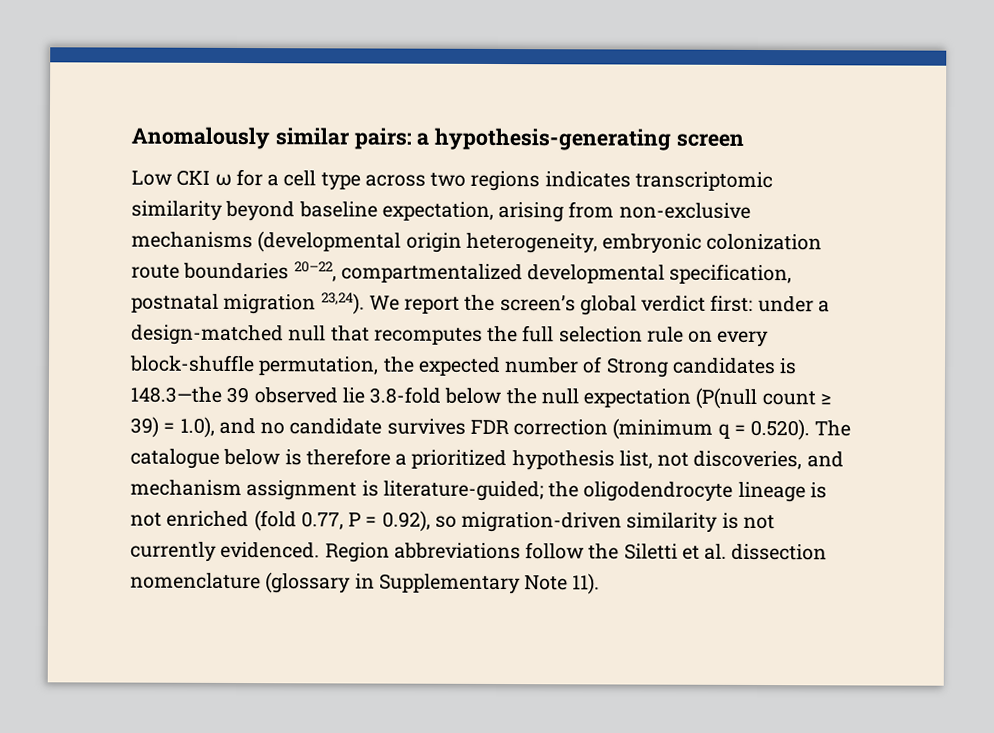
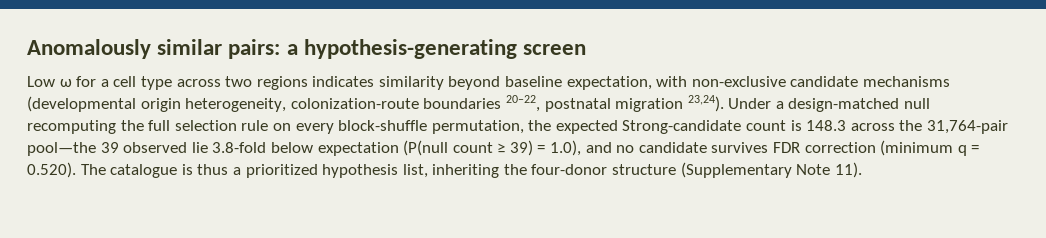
[176,169,211,186] CKI -> (55, 81) none
[634,171,773,192] transcriptomic -> (375, 81) none
[498,201,751,223] arising from non-exclusive -> [656,76,859,87] with non-exclusive candidate
[602,233,823,254] [131,261,793,285] [131,292,814,316] embryonic colonization route boundaries 20–22, compartmentalized developmental specification, postnatal migration 23,24). We report the screen’s global verdict first: under -> [290,95,772,112] colonization-route boundaries 20–22, postnatal migration 23,24). Under
[330,325,483,345] that recomputes -> [27,120,116,134] recomputing
[504,356,798,378] [130,386,222,403] number of Strong candidates is 148.3—the -> [622,120,1009,134] [27,142,96,156] Strong-candidate count is 148.3 across the 31,764-pair pool—the
[505,388,579,405] the null -> (313, 147) none
[223,448,391,466] below is therefore -> [181,164,229,175] is thus
[657,450,844,470] [130,479,827,503] [130,510,775,533] [130,541,828,563] [130,572,521,595] not discoveries, and mechanism assignment is literature-guided; the oligodendrocyte lineage is not enriched (fold 0.77, P = 0.92), so migration-driven similarity is not currently evidenced. Region abbreviations follow the Siletti et al. dissection nomenclature (glossary in Supplementary -> [432,162,792,178] inheriting the four-donor structure (Supplementary

